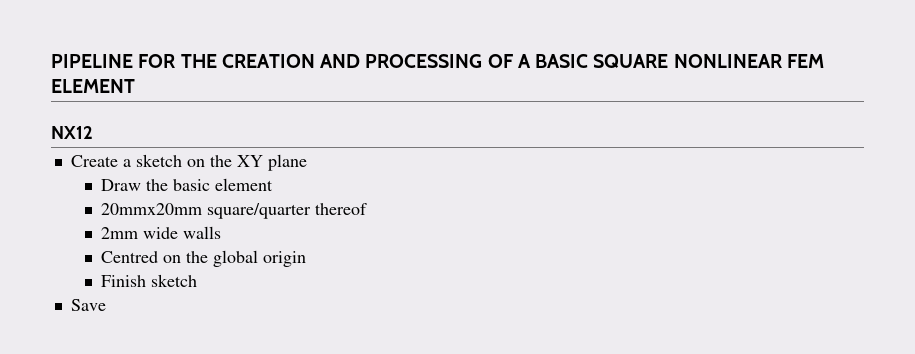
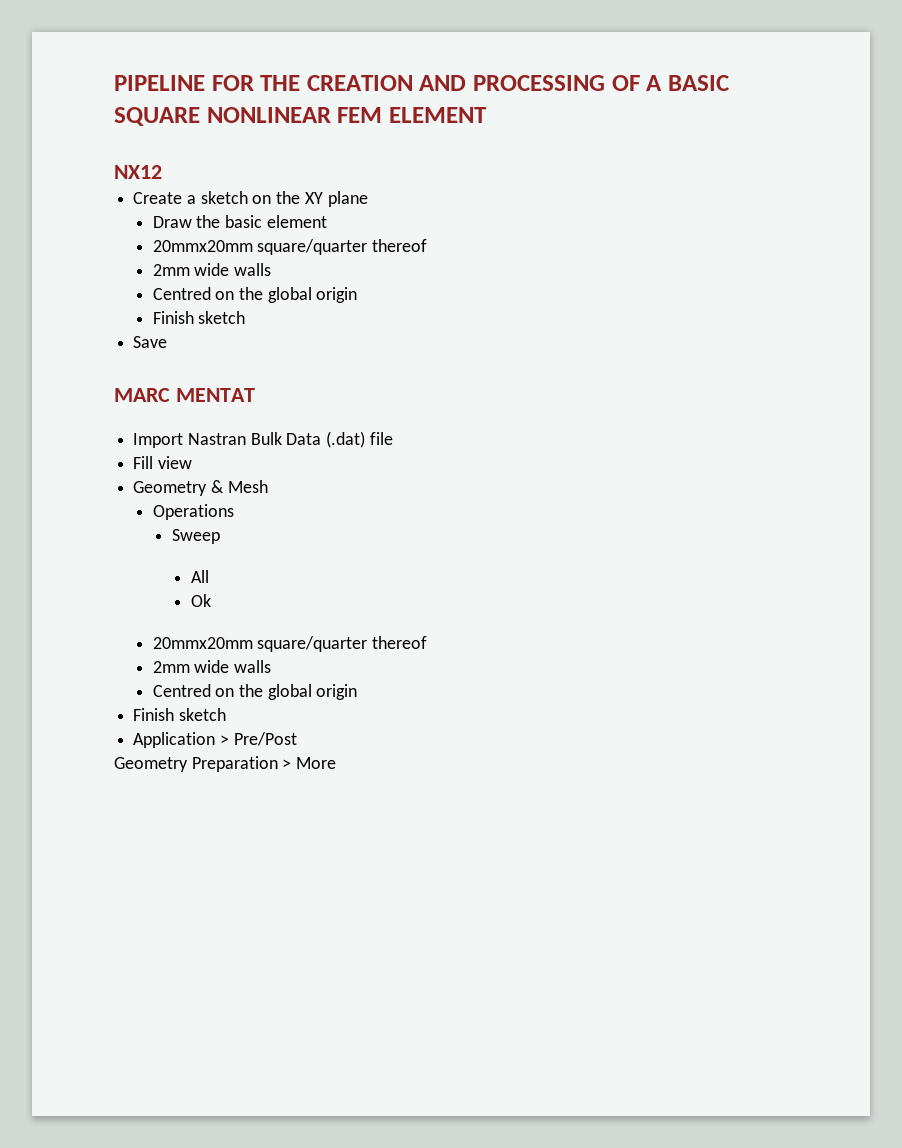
(106, 305) none -> [114,388,255,402] [133,431,393,448] [133,456,192,469] [133,480,268,496] [152,504,234,520] [171,529,220,544] [191,570,210,583] [191,594,212,607] [152,636,427,652] [152,660,271,673] [152,684,358,700] [133,708,226,721] [133,732,297,748] [114,756,337,772] // MARC MENTAT // Import Nastran Bulk Data (.dat) file // Fill view // Geometry & Mesh // Operations // Sweep // All // Ok // 20mmx20mm square/quarter thereof // 2mm wide walls // Centred on the global origin // Finish sketch // Application > Pre/Post // Geometry Preparation > More

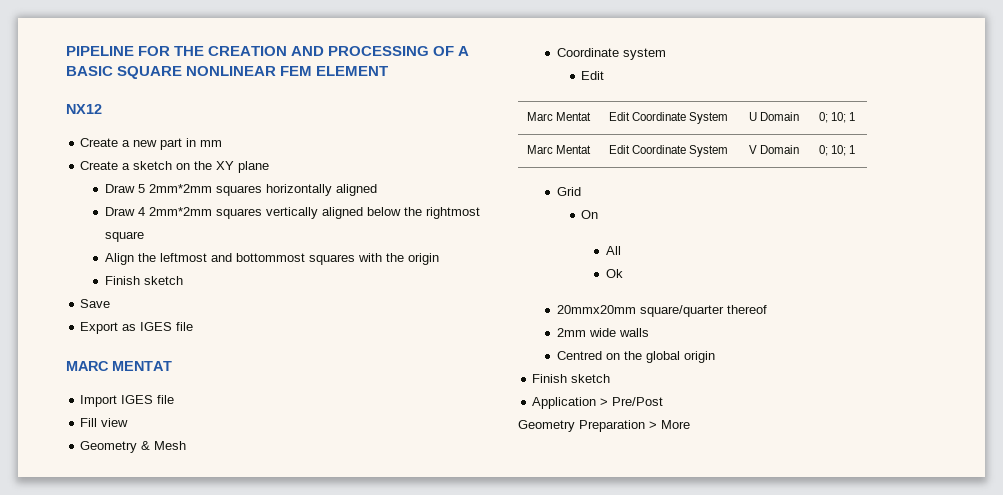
(162, 172) none -> [80,138,223,150] // Create a new part in mm
[196,215,327,228] [152,239,427,255] [152,263,271,276] [152,287,312,303] the basic element // 20mmx20mm square/quarter thereof // 2mm wide walls // Centred on the global -> [137,184,377,196] [104,207,480,219] [104,231,144,242] [104,253,404,265] 5 2mm*2mm squares horizontally aligned // Draw 4 2mm*2mm squares vertically aligned below the rightmost square // Align the leftmost and bottommost squares with the
(168, 342) none -> [80,322,194,334] // Export as IGES file
[187,431,366,448] Nastran Bulk Data (.dat) -> [121,395,154,404] IGES
[152,504,234,520] [171,529,220,544] Operations // Sweep -> [556,48,666,60] [581,71,605,80] [526,112,591,121] [608,112,729,124] [748,112,799,121] [818,112,856,123] [526,145,591,154] [608,145,729,157] [748,145,799,154] [818,145,856,156] [556,187,581,196] [581,210,599,219] Coordinate system // Edit // Marc Mentat | Edit Coordinate System | U Domain | 0; 10; 1 // Marc Mentat | Edit Coordinate System | V Domain | 0; 10; 1 // Grid // On

